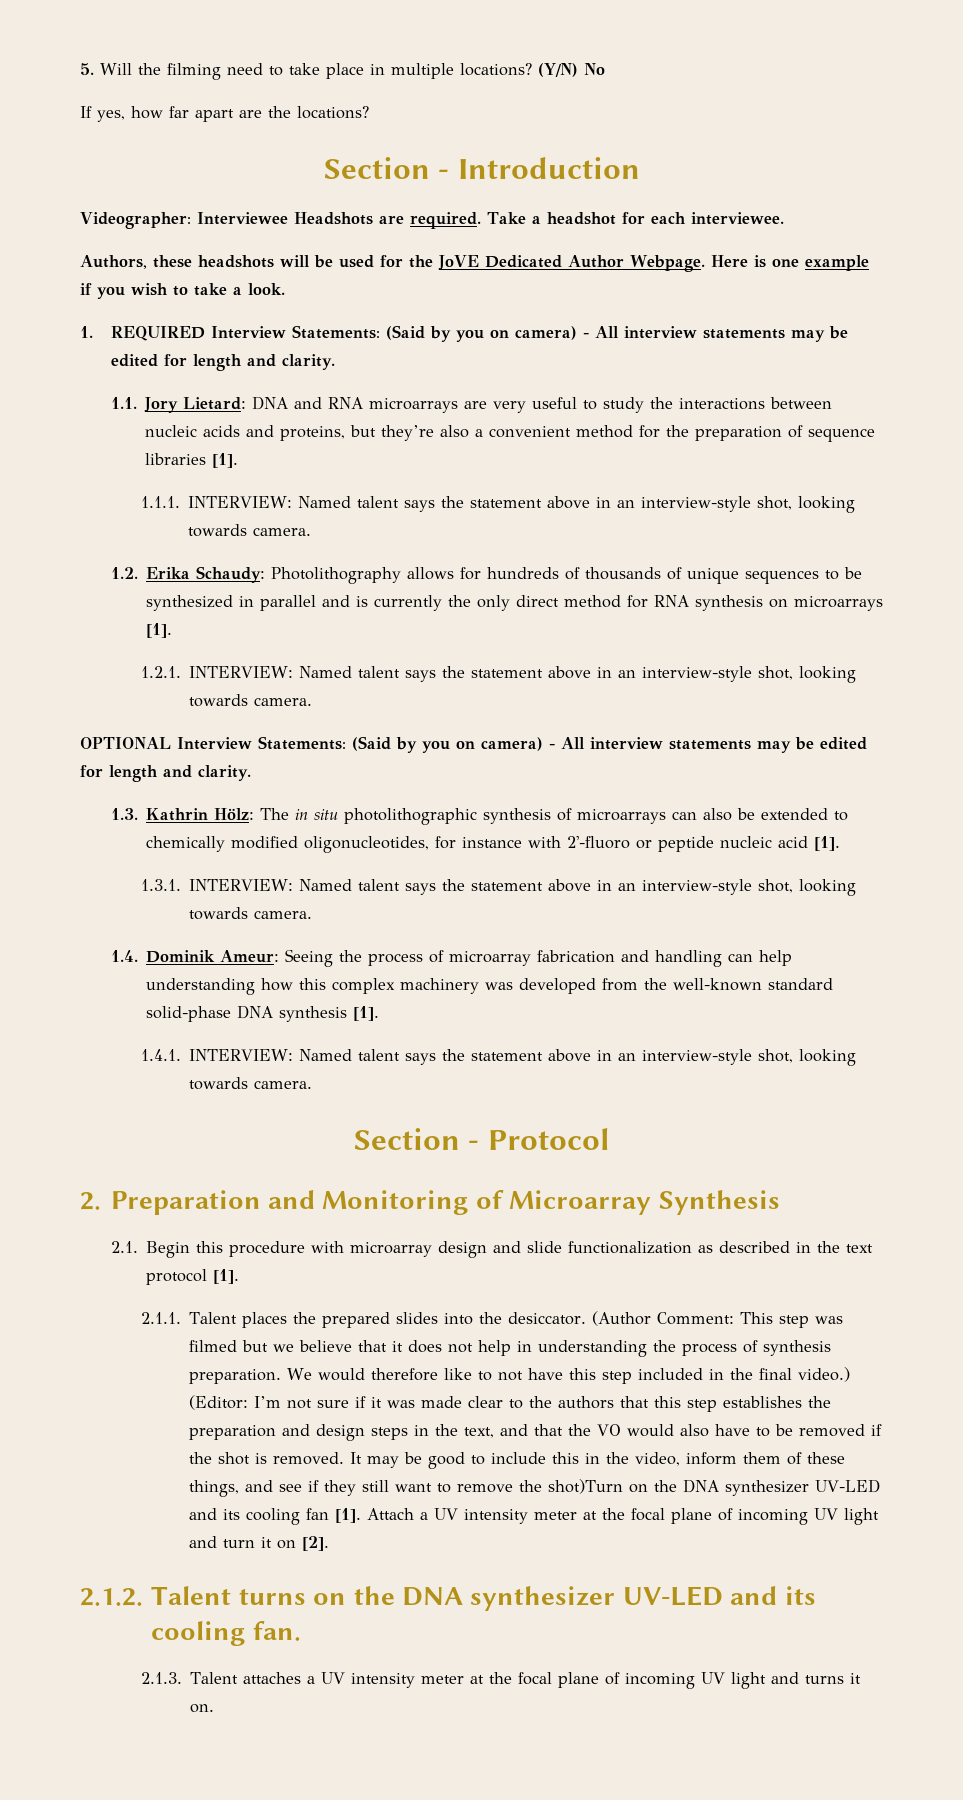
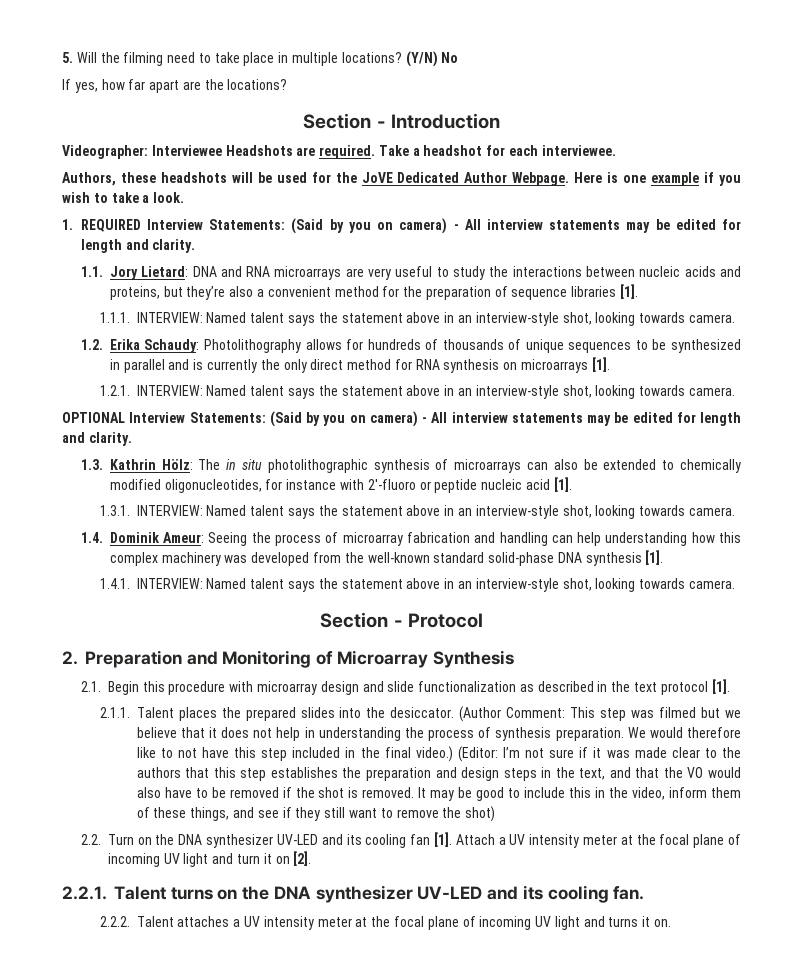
[548,1479,624,1494] shot)Turn -> [465,806,496,822] [80,834,134,845] shot) // 2.2. Turn
[80,1588,143,1606] 2.1.2. -> [62,886,107,900] 2.2.1.
[141,1672,183,1684] 2.1.3. -> [99,916,130,927] 2.2.2.

